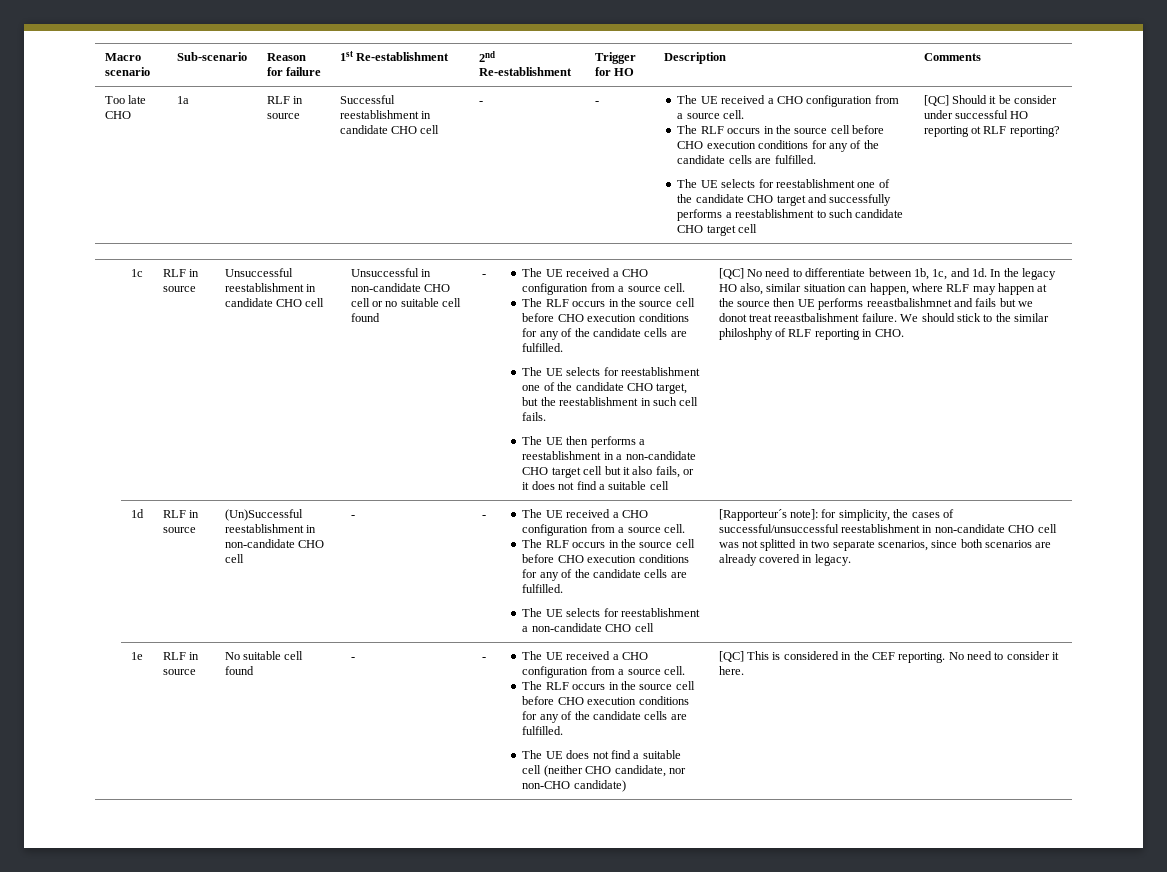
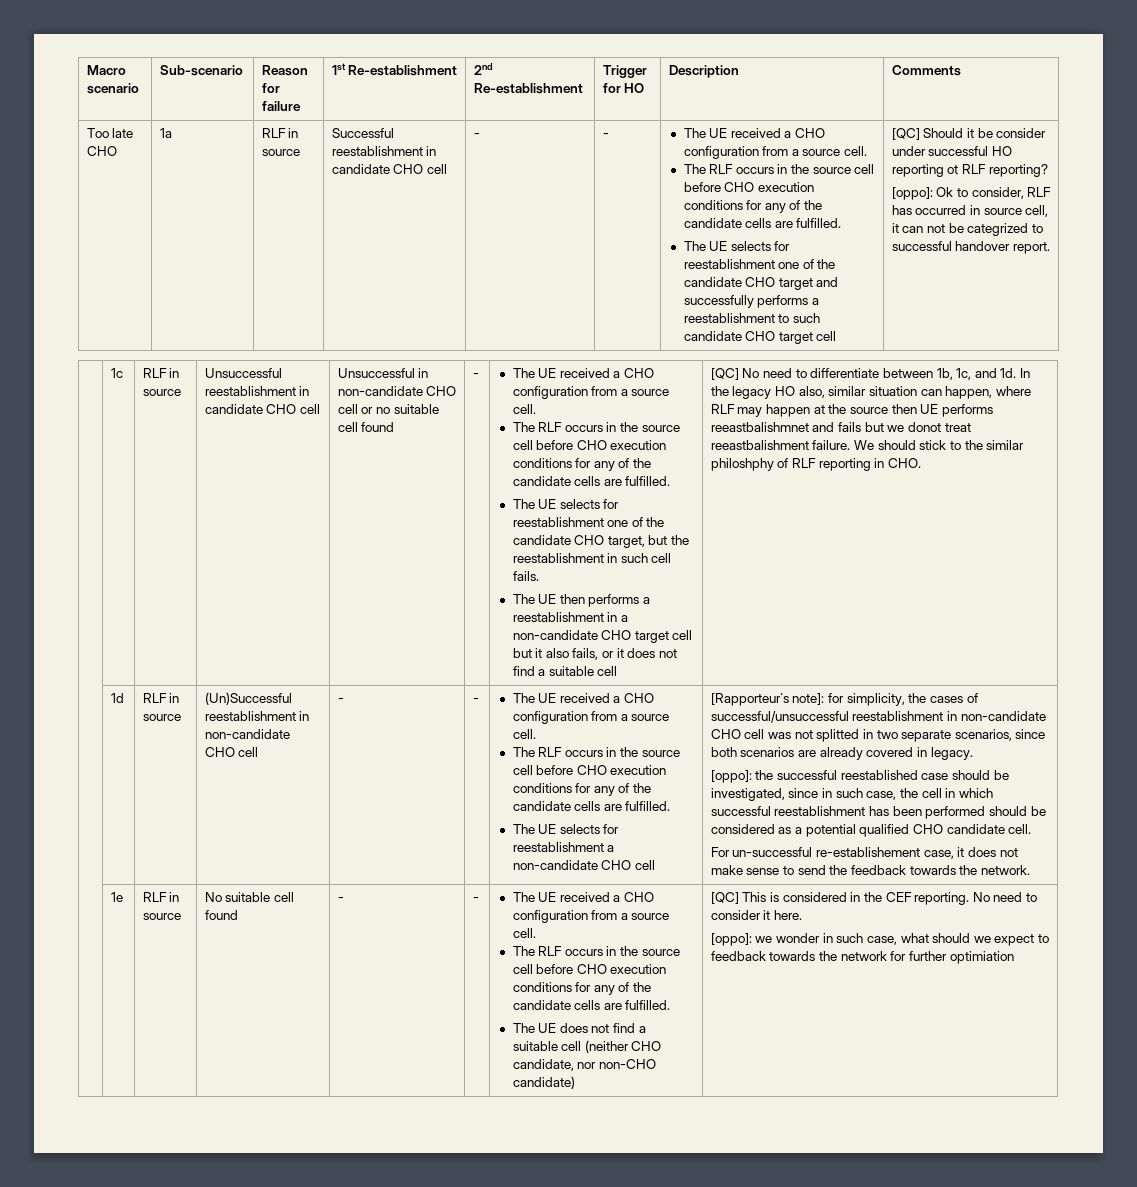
(1060, 131) none -> [891,187,1052,200] [891,205,1049,217] [891,223,1043,236] [891,241,1050,254] // [oppo]: Ok to consider, RLF has occurred in source cell, it can not be categrized to successful handover report.
(851, 560) none -> [710,770,1009,783] [710,788,993,801] [710,806,1046,819] [710,824,1032,837] [710,847,1018,859] [710,865,1030,875] // [oppo]: the successful reestablished case should be investigated, since in such case, the cell in which successful reestablishment has been performed should be considered as a potential qualified CHO candidate cell. // For un-successful re-establishement case, it does not make sense to send the feedback towards the network.
(744, 670) none -> [710,933,1050,946] [710,951,1014,964] // [oppo]: we wonder in such case, what should we expect to feedback towards the network for further optimiation

